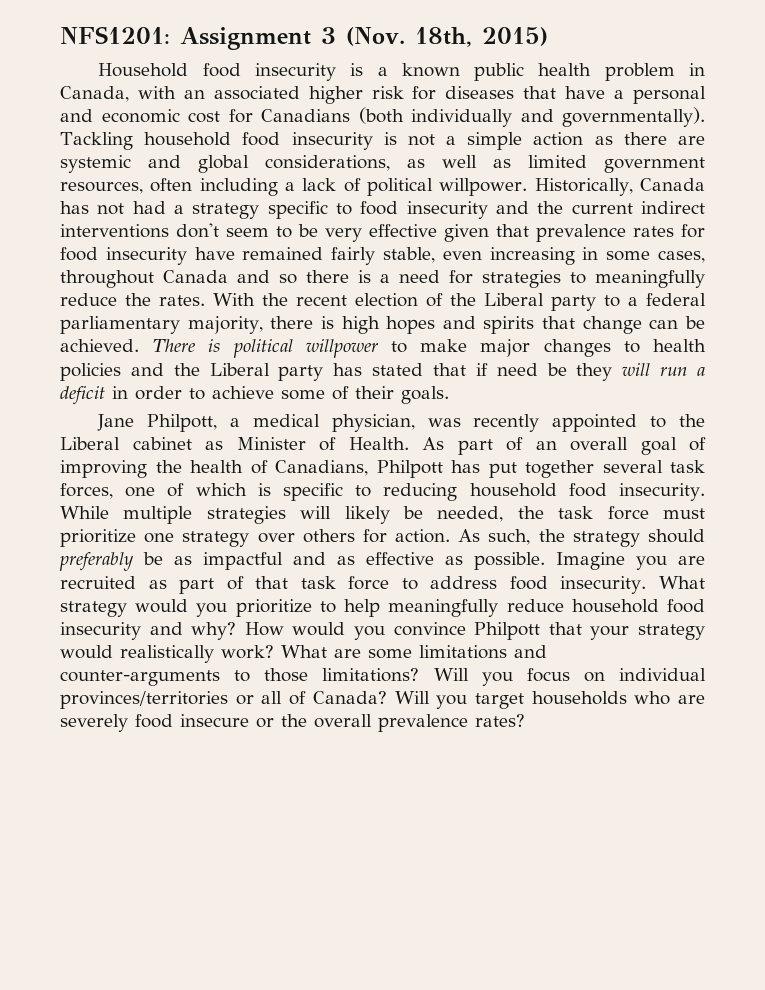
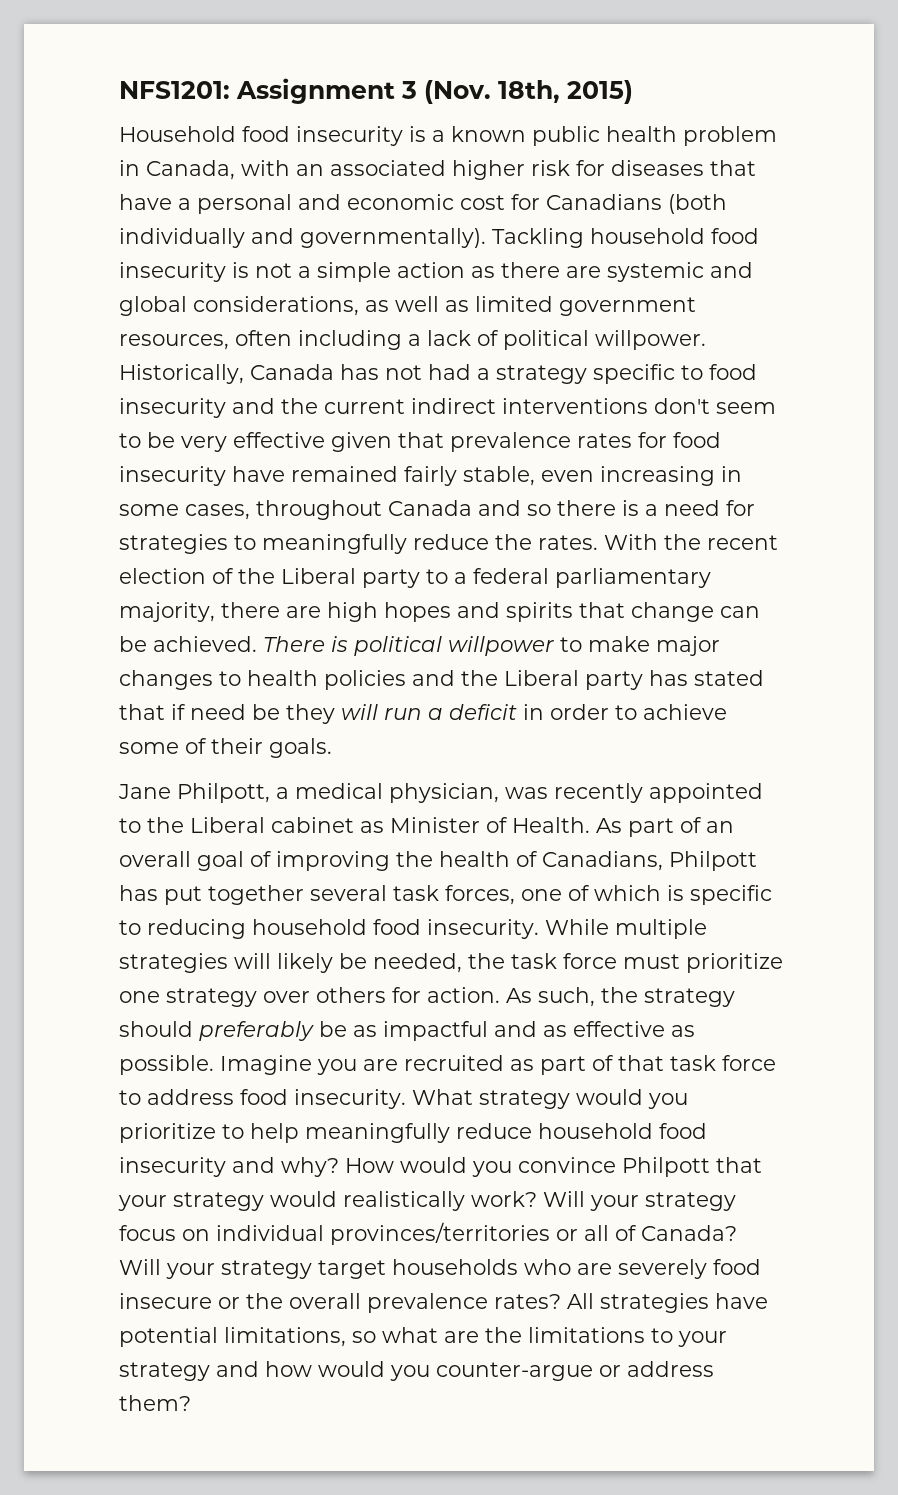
[320,316,334,329] is -> [286,606,321,618] are
[281,645,547,659] [60,668,513,686] What are some limitations and counter-arguments to those limitations? Will you -> [543,1191,736,1211] Will your strategy
[436,695,468,709] you -> [166,1260,312,1279] your strategy
(525, 720) none -> [567,1293,768,1313] [119,1327,727,1347] [119,1361,714,1381] [119,1395,191,1411] All strategies have potential limitations, so what are the limitations to your strategy and how would you counter-argue or address them?

